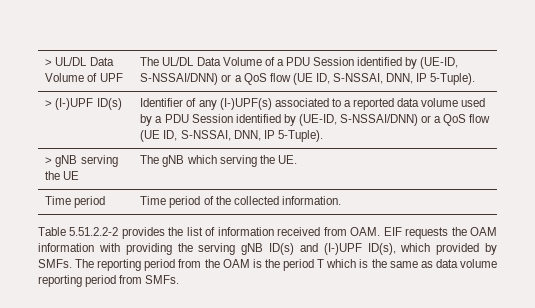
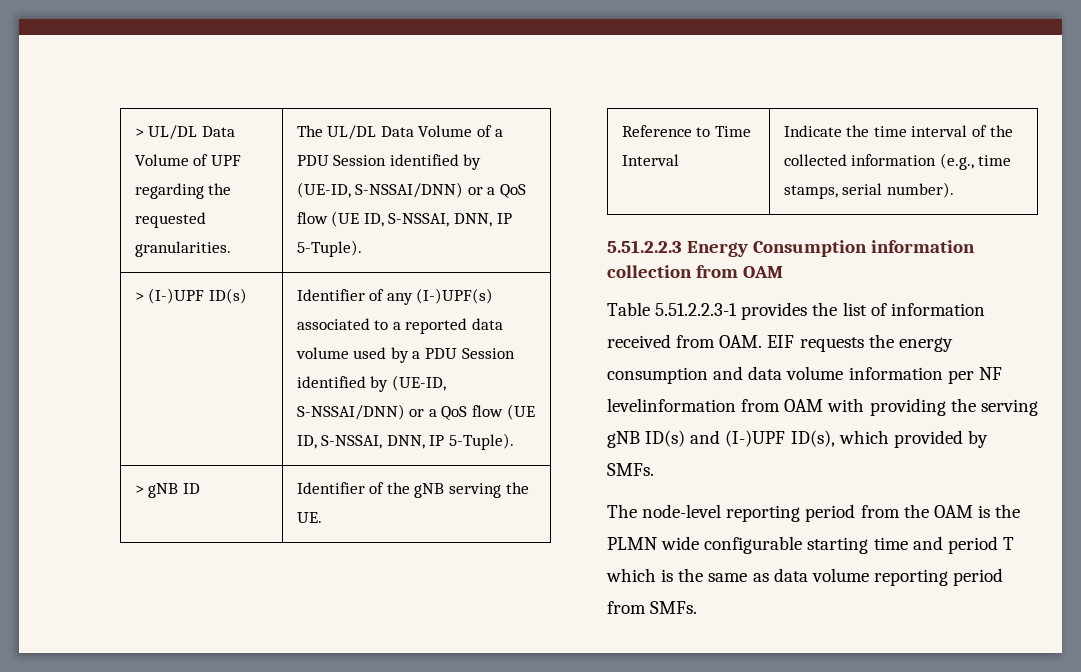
(123, 77) none -> [134,183,232,199] [134,212,206,228] [134,241,231,257] regarding the requested granularities.
[80,155,118,167] [45,171,80,180] [140,155,297,167] [45,196,106,208] [140,196,341,208] serving the UE | The gNB which serving the UE. // Time period | Time period of the collected information. -> [182,483,200,494] [296,482,529,498] [296,512,322,523] [621,125,751,137] [621,154,679,166] [783,125,1013,137] [783,153,1012,170] [783,182,954,199] [607,240,976,257] [607,265,784,278] ID | Identifier of the gNB serving the UE. // Reference to Time Interval | Indicate the time interval of the collected information (e.g., time stamps, serial number). // 5.51.2.2.3 Energy Consumption information collection from OAM
[69,227,119,236] 5.51.2.2-2 -> [655,303,738,316] 5.51.2.2.3-1
[469,227,497,236] [38,243,94,252] OAM information -> [898,337,953,352] [607,366,1002,384] [607,398,824,412] energy consumption and data volume information per NF levelinformation from OAM
[75,259,95,268] The -> [607,504,722,518] // The node-level
(280, 263) none -> [607,536,943,554] PLMN wide configurable starting time and

